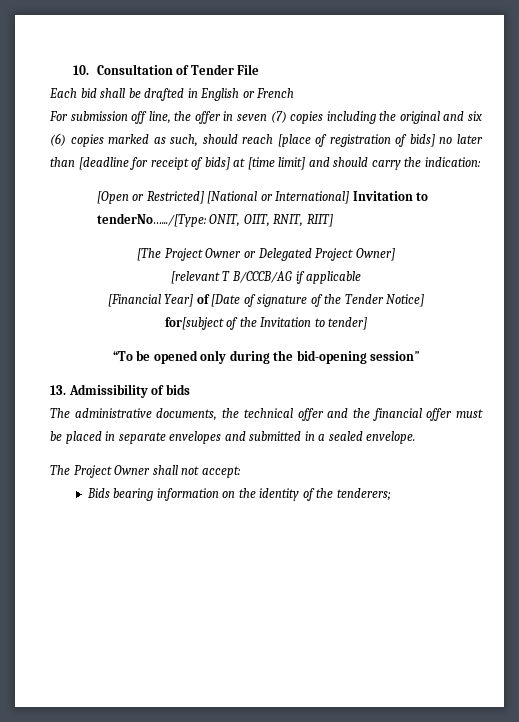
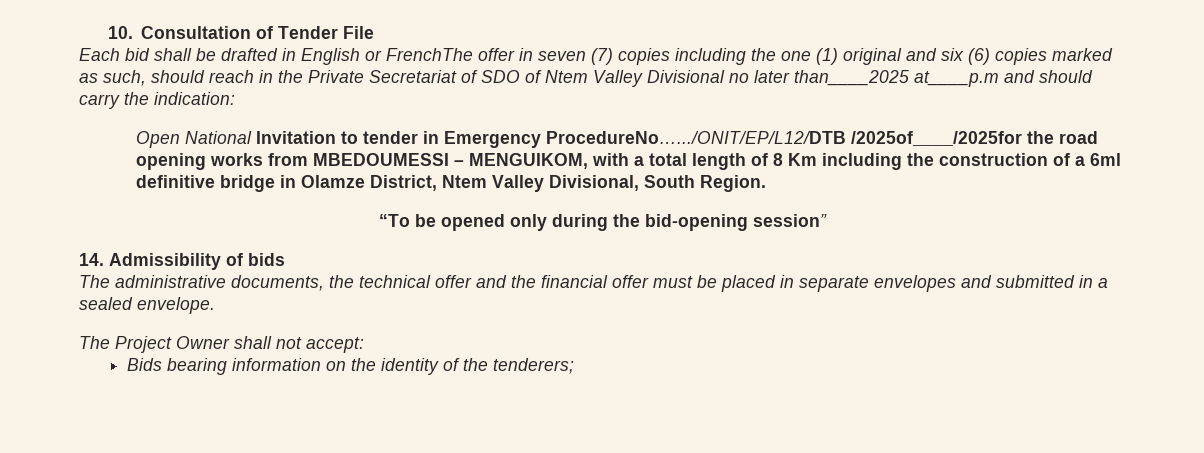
[256,88,295,98] [49,111,192,124] French // For submission off line, the -> [386,48,473,61] FrenchThe
(397, 116) none -> [781,48,838,65] one (1)
[277,134,484,147] [50,157,306,170] [place of registration of bids] no later than [deadline for receipt of bids] at [time limit] -> [259,70,999,87] in the Private Secretariat of SDO of Ntem Valley Divisional no later than____2025 at____p.m
[96,191,429,204] [96,213,333,227] [137,248,395,261] [170,271,362,284] [107,294,425,307] [164,317,368,330] [Open or Restricted] [National or International] Invitation to tenderNo….../[Type: ONIT, OIIT, RNIT, RIIT] // [The Project Owner or Delegated Project Owner] // [relevant T B/CCCB/AG if applicable // [Financial Year] of [Date of signature of the Tender Notice] // for[subject of the Invitation to tender] -> [136,131,1099,148] [136,153,1122,170] [136,175,767,192] Open National Invitation to tender in Emergency ProcedureNo….../ONIT/EP/L12/DTB /2025of____/2025for the road opening works from MBEDOUMESSI – MENGUIKOM, with a total length of 8 Km including the construction of a 6ml definitive bridge in Olamze District, Ntem Valley Divisional, South Region.
[50,385,66,395] 13. -> [79,253,104,266] 14.

